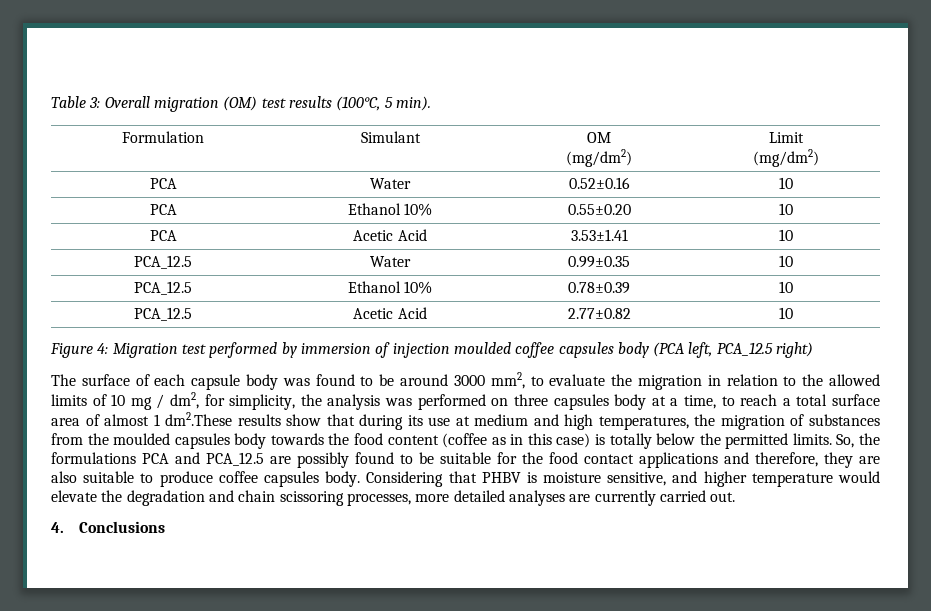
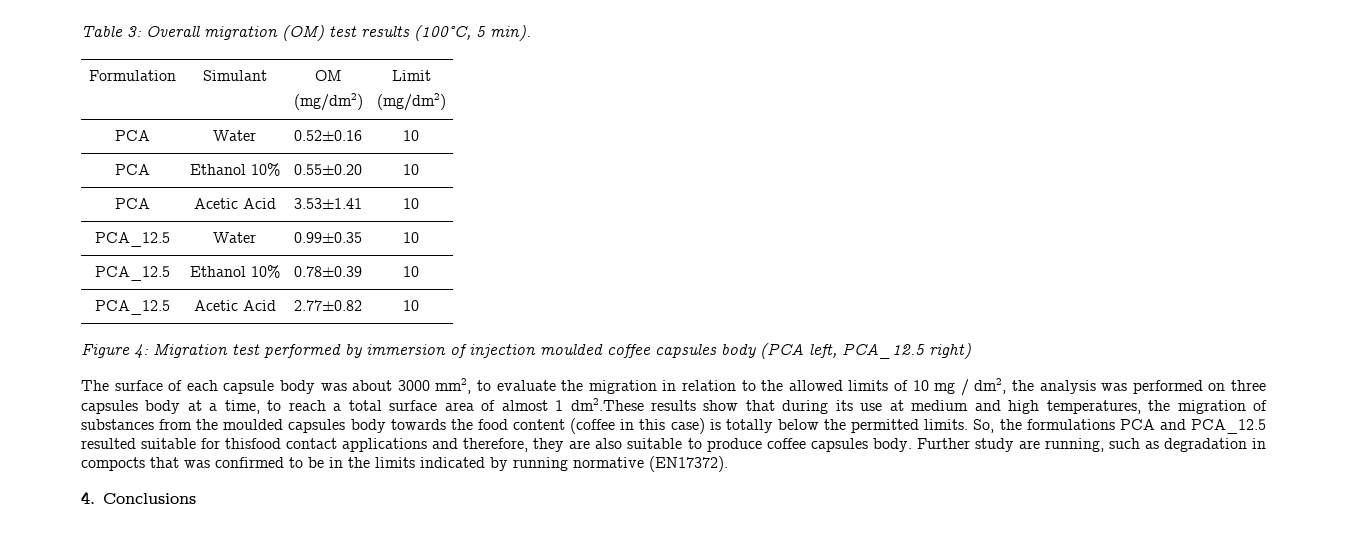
[315,374,449,386] found to be around -> [352,380,393,391] about
[204,394,296,410] for simplicity, -> (1007, 386) none
[491,437,506,445] as -> (616, 426) none
[270,452,578,468] are possibly found to be suitable for the food -> [81,438,282,449] resulted suitable for thisfood
[366,471,880,487] [51,490,736,506] Considering that PHBV is moisture sensitive, and higher temperature would elevate the degradation and chain scissoring processes, more detailed analyses are currently carried out. -> [916,438,1266,452] [81,456,728,472] Further study are running, such as degradation in compocts that was confirmed to be in the limits indicated by running normative (EN17372).

